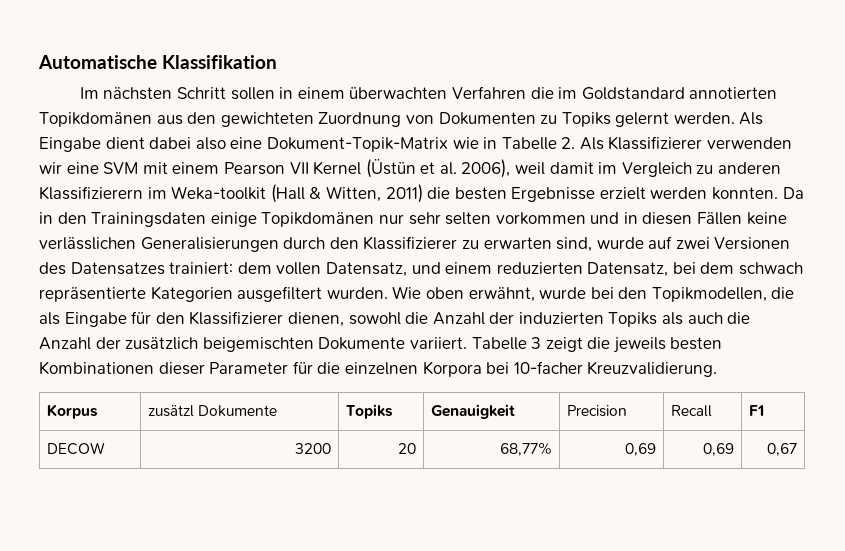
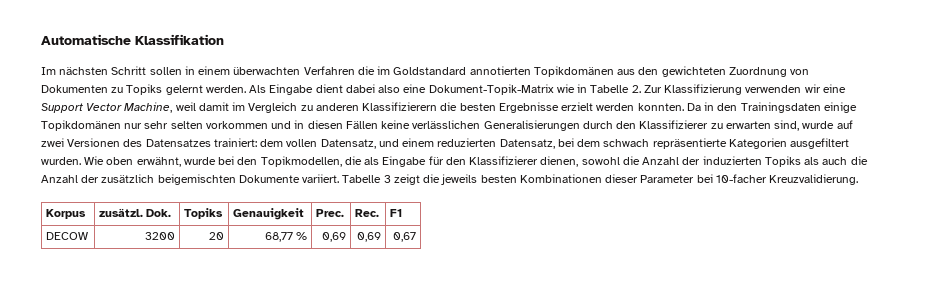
[579,136,703,150] Als Klassifizierer -> [643,84,743,95] Zur Klassifizierung
[103,159,511,178] SVM mit einem Pearson VII Kernel (Üstün et al. 2006), -> [41,102,173,113] Support Vector Machine,
[147,184,423,203] im Weka-toolkit (Hall & Witten, 2011) -> (438, 106) none
[292,361,482,377] für die einzelnen Korpora -> (695, 179) none
[148,405,278,417] zusätzl Dokumente -> [99,208,172,217] zusätzl. Dok.
[567,405,628,417] [671,405,713,417] Precision | Recall -> [316,209,345,217] [355,209,380,217] Prec. | Rec.
[499,442,552,456] 68,77% -> [264,232,307,242] 68,77 %

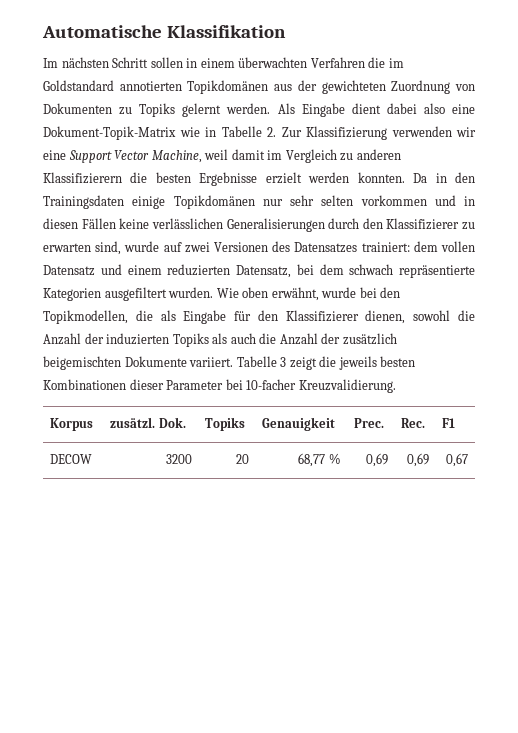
[638,67,659,75] den -> [297,80,317,91] der
[320,139,376,149] Datensatz, -> [43,265,95,276] Datensatz

